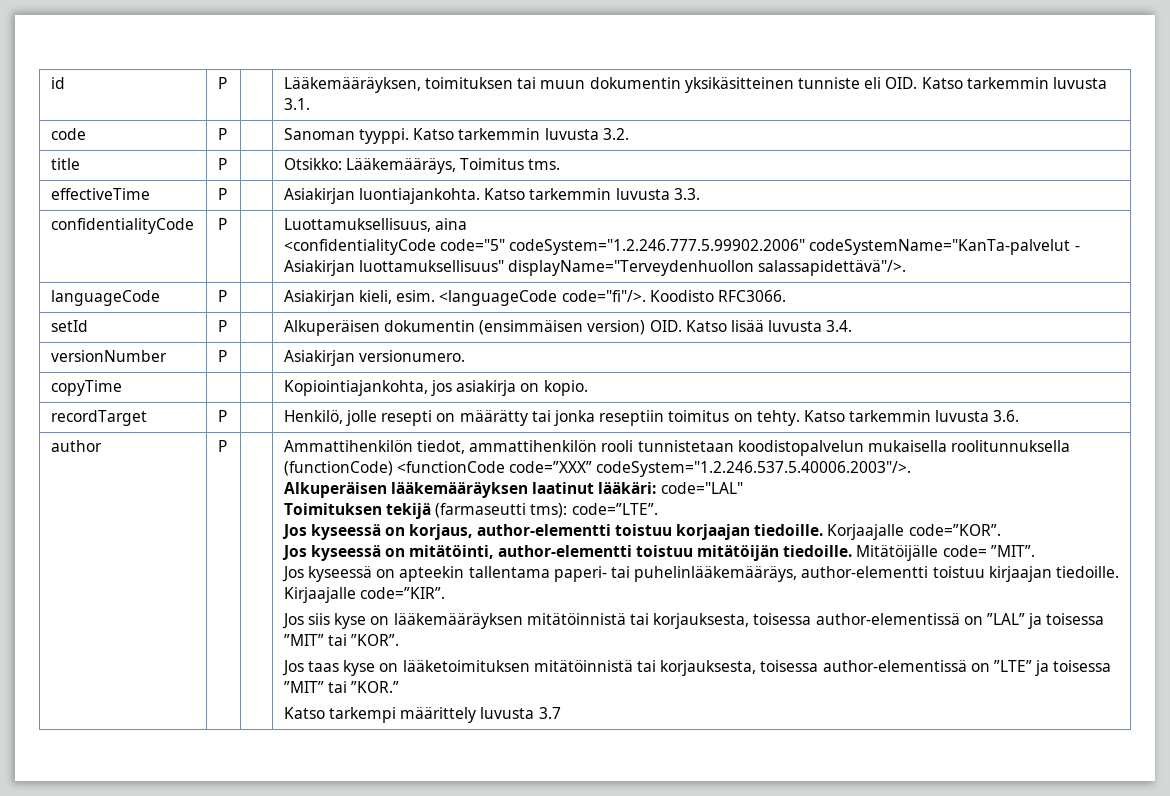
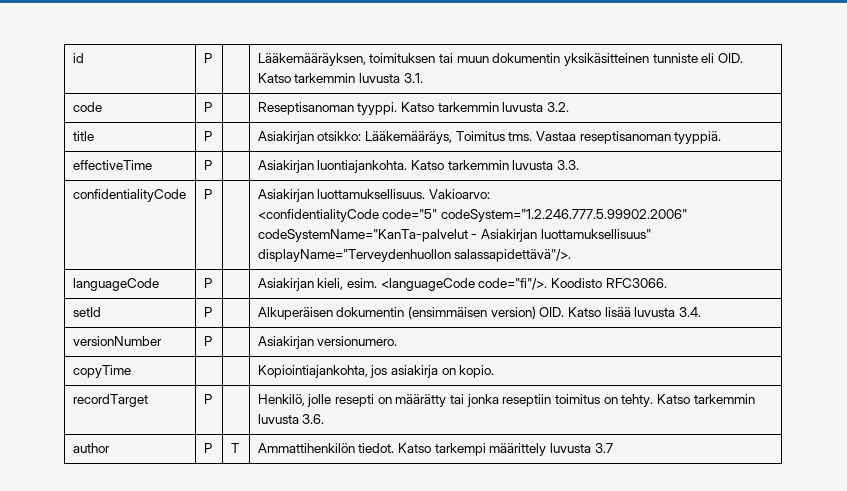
[283,128,355,140] Sanoman -> [257,102,354,115] Reseptisanoman
[283,158,342,170] Otsikko: -> [257,131,362,144] Asiakirjan otsikko:
(561, 164) none -> [536,131,722,144] Vastaa reseptisanoman tyyppiä.
[283,218,468,232] Luottamuksellisuus, aina -> [257,189,491,202] Asiakirjan luottamuksellisuus. Vakioarvo:
(227, 446) none -> [230,443,239,453] T
[417,440,1071,456] [283,461,912,477] [283,482,743,498] [283,503,658,519] [281,524,1001,540] [281,545,1035,561] [281,566,1119,582] [283,587,446,603] [281,613,1105,629] [283,634,400,646] [281,660,1112,676] [283,681,400,693] tiedot, ammattihenkilön rooli tunnistetaan koodistopalvelun mukaisella roolitunnuksella (functionCode) <functionCode code=”XXX” codeSystem="1.2.246.537.5.40006.2003"/>. // Alkuperäisen lääkemääräyksen laatinut lääkäri: code="LAL" // Toimituksen tekijä (farmaseutti tms): code=”LTE”. // Jos kyseessä on korjaus, author-elementti toistuu korjaajan tiedoille. Korjaajalle code=”KOR”. // Jos kyseessä on mitätöinti, author-elementti toistuu mitätöijän tiedoille. Mitätöijälle code= ”MIT”. // Jos kyseessä on apteekin tallentama paperi- tai puhelinlääkemääräys, author-elementti toistuu kirjaajan tiedoille. Kirjaajalle code=”KIR”. // Jos siis kyse on lääkemääräyksen mitätöinnistä tai korjauksesta, toisessa author-elementissä on ”LAL” ja toisessa ”MIT” tai ”KOR”. // Jos taas kyse on lääketoimituksen mitätöinnistä tai korjauksesta, toisessa author-elementissä on ”LTE” ja toisessa ”MIT” tai ”KOR.” // -> [358,443,395,453] tiedot.

